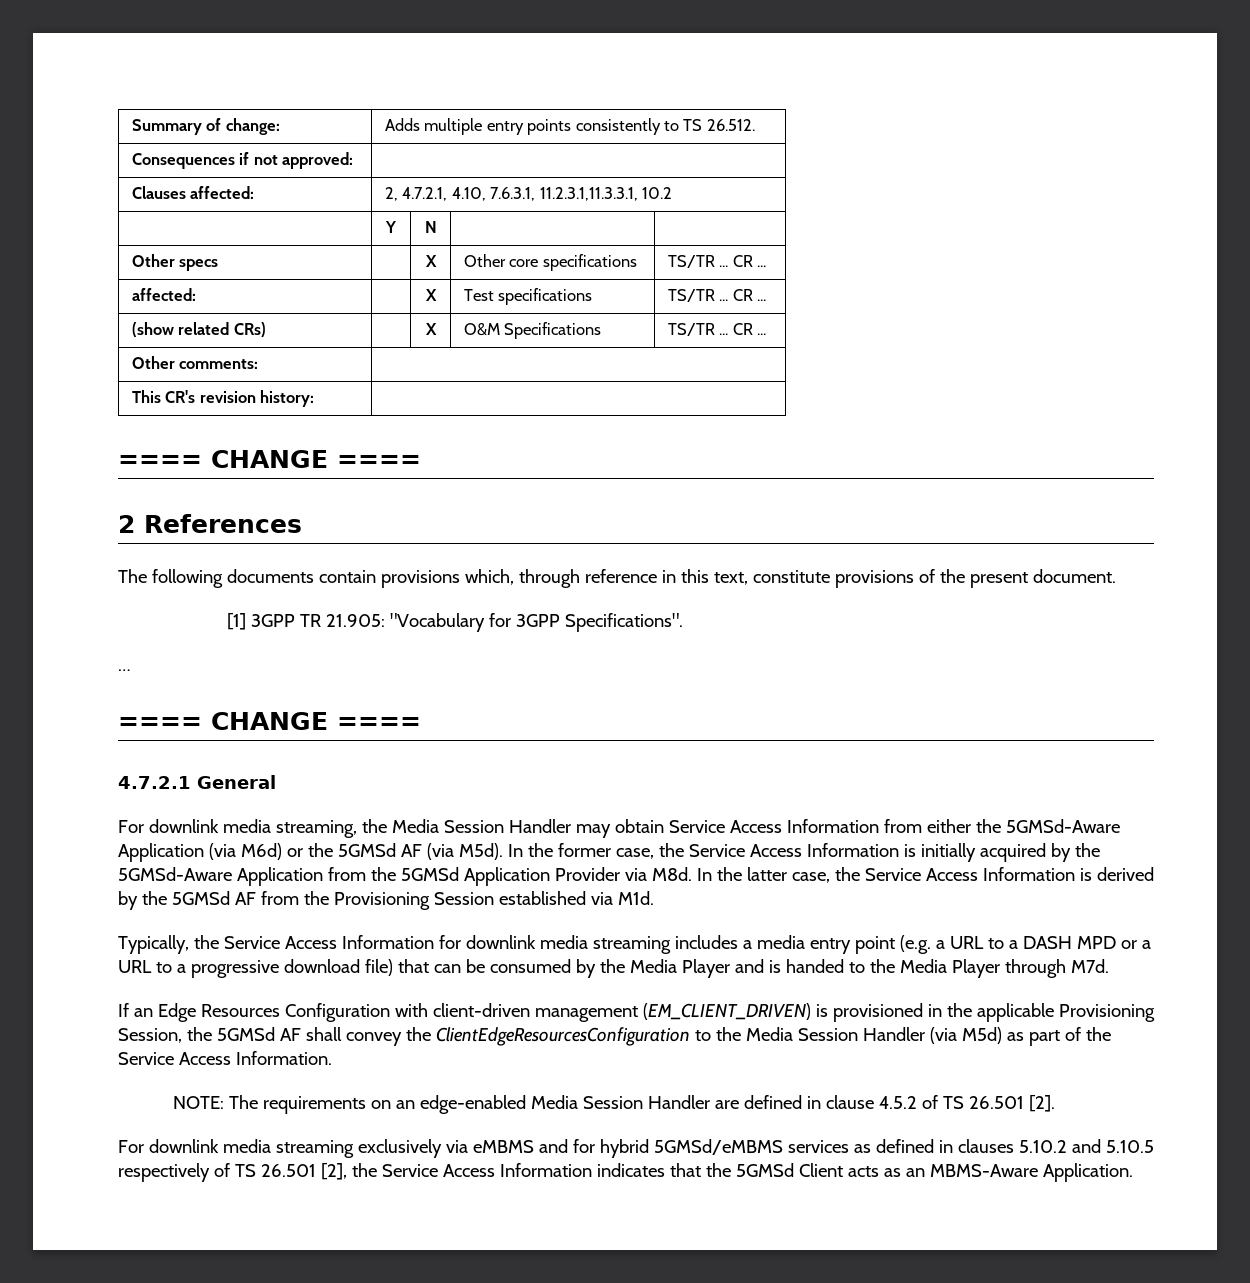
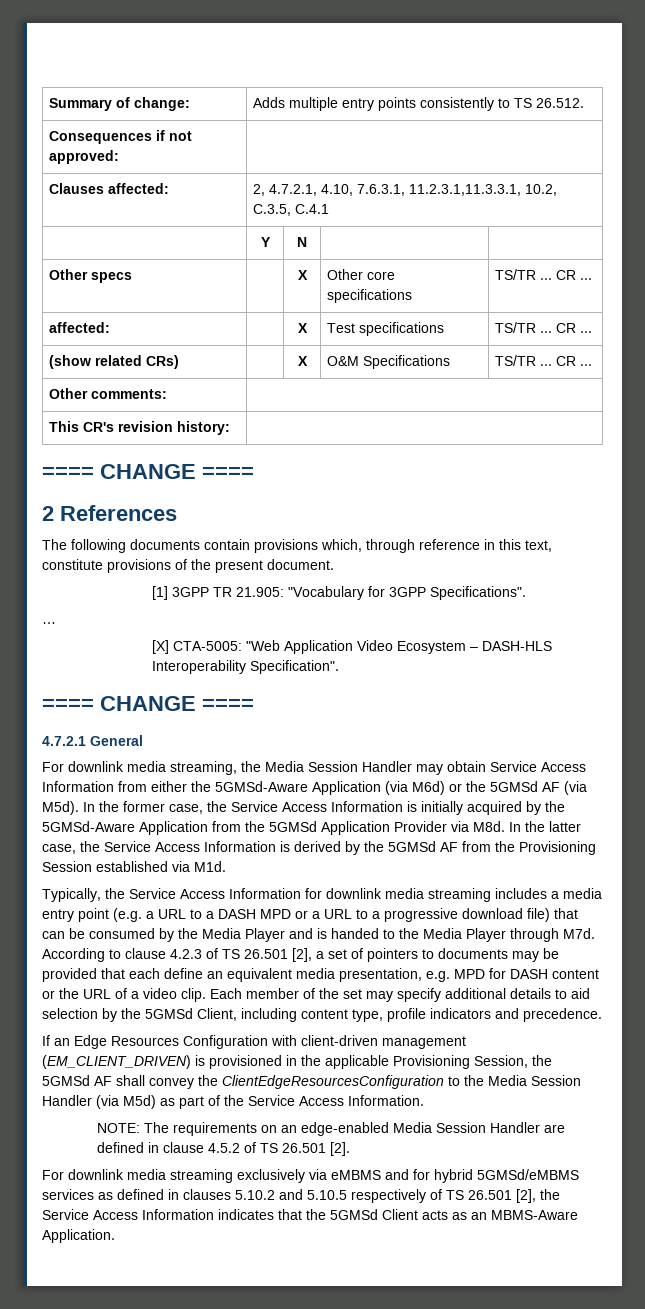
[641,187,672,199] 10.2 -> [525,184,558,196] [253,204,330,216] 10.2, C.3.5, C.4.1
(131, 670) none -> [152,640,553,654] [152,660,340,674] // [X] CTA-5005: "Web Application Video Ecosystem – DASH-HLS Interoperability Specification".
(1109, 966) none -> [42,948,559,962] [42,968,599,982] [42,988,590,1002] [42,1008,602,1022] According to clause 4.2.3 of TS 26.501 [2], a set of pointers to documents may be provided that each define an equivalent media presentation, e.g. MPD for DASH content or the URL of a video clip. Each member of the set may specify additional details to aid selection by the 5GMSd Client, including content type, profile indicators and precedence.

